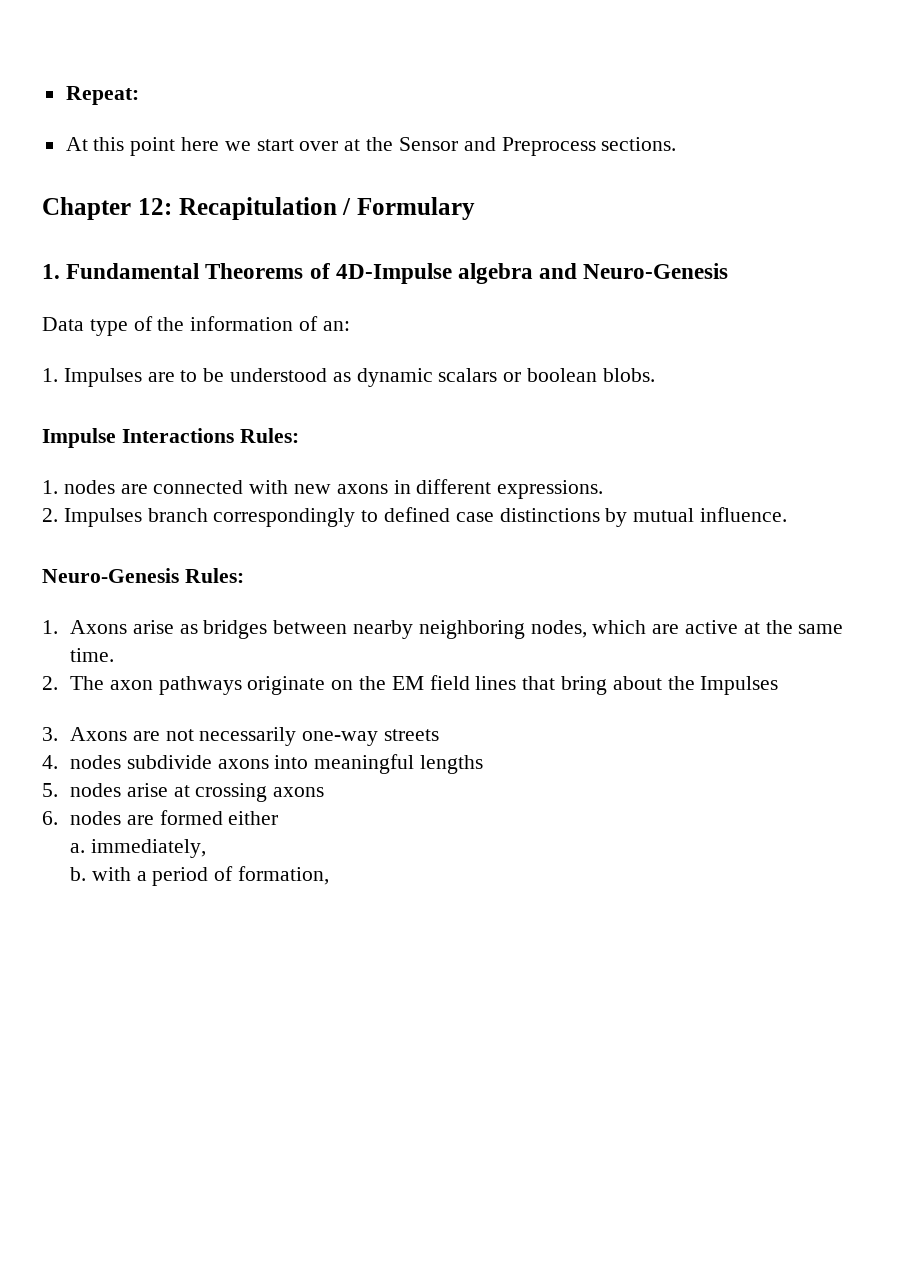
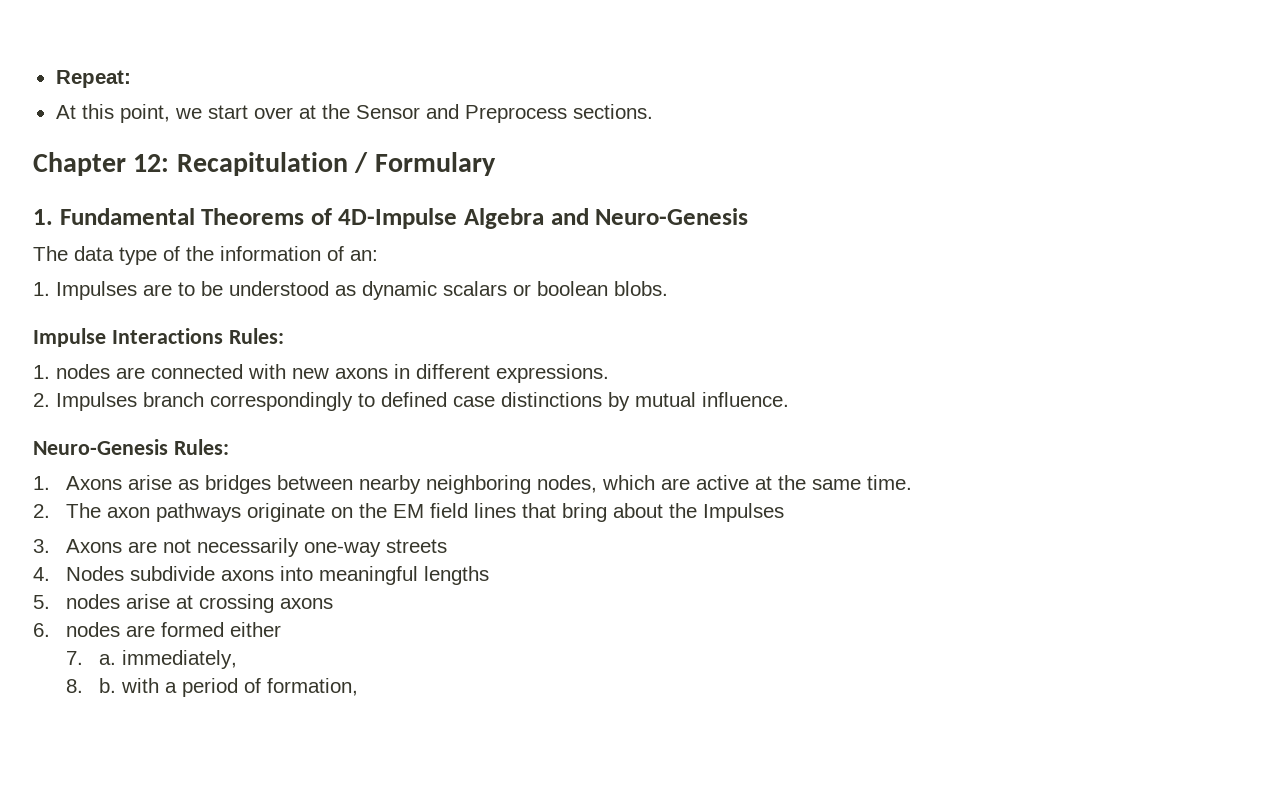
[130,137,220,156] point here -> [119,104,170,123] point,
[458,263,534,284] algebra -> [464,208,545,229] Algebra
[42,317,84,331] Data -> [33,246,114,261] The data
[70,755,122,769] nodes -> [65,566,124,581] Nodes
(279, 818) none -> [65,651,83,665] 7.
(206, 848) none -> [65,679,83,693] 8.

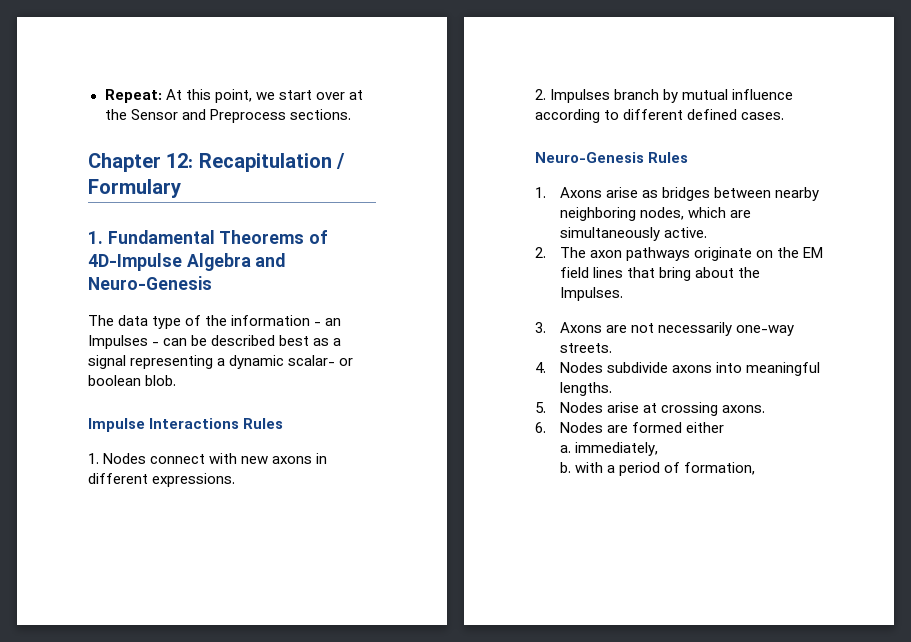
(131, 79) // -> (162, 96) none
[327,246,378,261] [33,281,507,300] of an: // 1. Impulses are to be understood as dynamic scalars -> [314,318,342,326] [88,335,342,349] [88,355,336,369] - an Impulses - can be described best as a signal representing a dynamic scalar-
[614,281,668,296] blobs. -> [145,375,177,386] blob.
[228,328,284,344] [33,364,243,379] Rules: // 1. nodes are connected -> [243,418,284,429] [88,453,206,464] Rules // 1. Nodes connect
[210,392,789,411] [33,439,229,455] correspondingly to defined case distinctions by mutual influence. // Neuro-Genesis Rules: -> [663,89,794,103] [535,109,785,123] [535,152,689,163] by mutual influence according to different defined cases. // Neuro-Genesis Rules
[695,475,912,490] active at the same time. -> [559,227,707,241] simultaneously active.
[702,503,784,522] Impulses -> [559,287,623,301] Impulses.
[385,539,447,553] streets -> [559,343,612,353] streets.
[423,566,489,585] lengths -> [559,382,612,396] lengths.
[65,594,120,609] nodes -> [559,402,603,413] Nodes
[279,598,333,609] axons -> [721,405,765,413] axons.
[65,622,120,637] nodes -> [559,422,603,433] Nodes
[65,651,83,665] 7. -> (724, 427) none
[65,679,83,693] 8. -> (658, 449) none

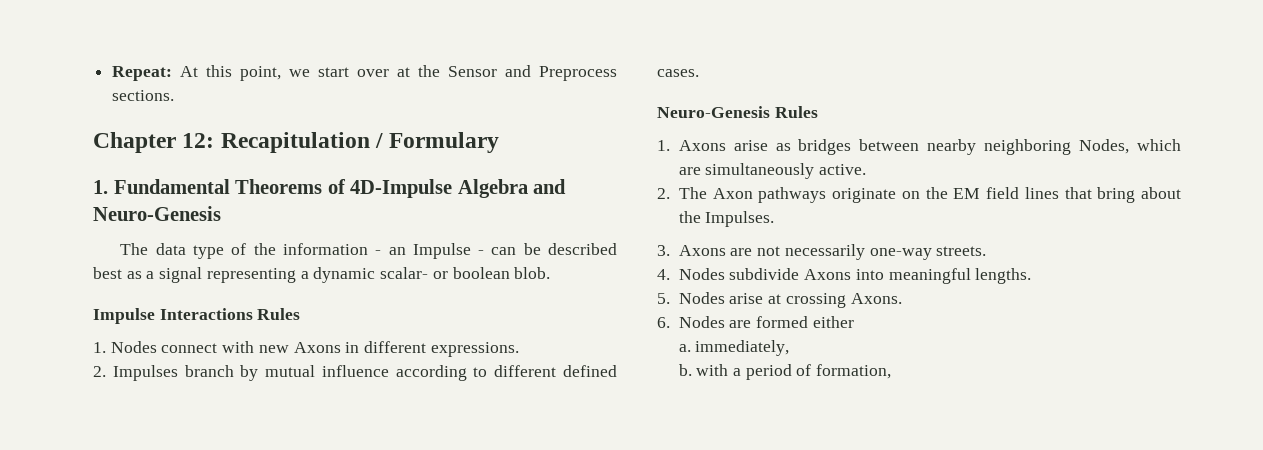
[88,335,148,349] Impulses -> [412,243,471,259] Impulse
[272,456,313,464] axons -> [293,342,341,353] Axons
[639,207,684,220] nodes, -> [1079,139,1130,154] Nodes,
[589,250,622,258] axon -> [712,188,753,199] Axon
[671,365,712,373] axons -> [804,269,852,280] Axons
[721,405,765,413] axons. -> [850,293,902,304] Axons.

